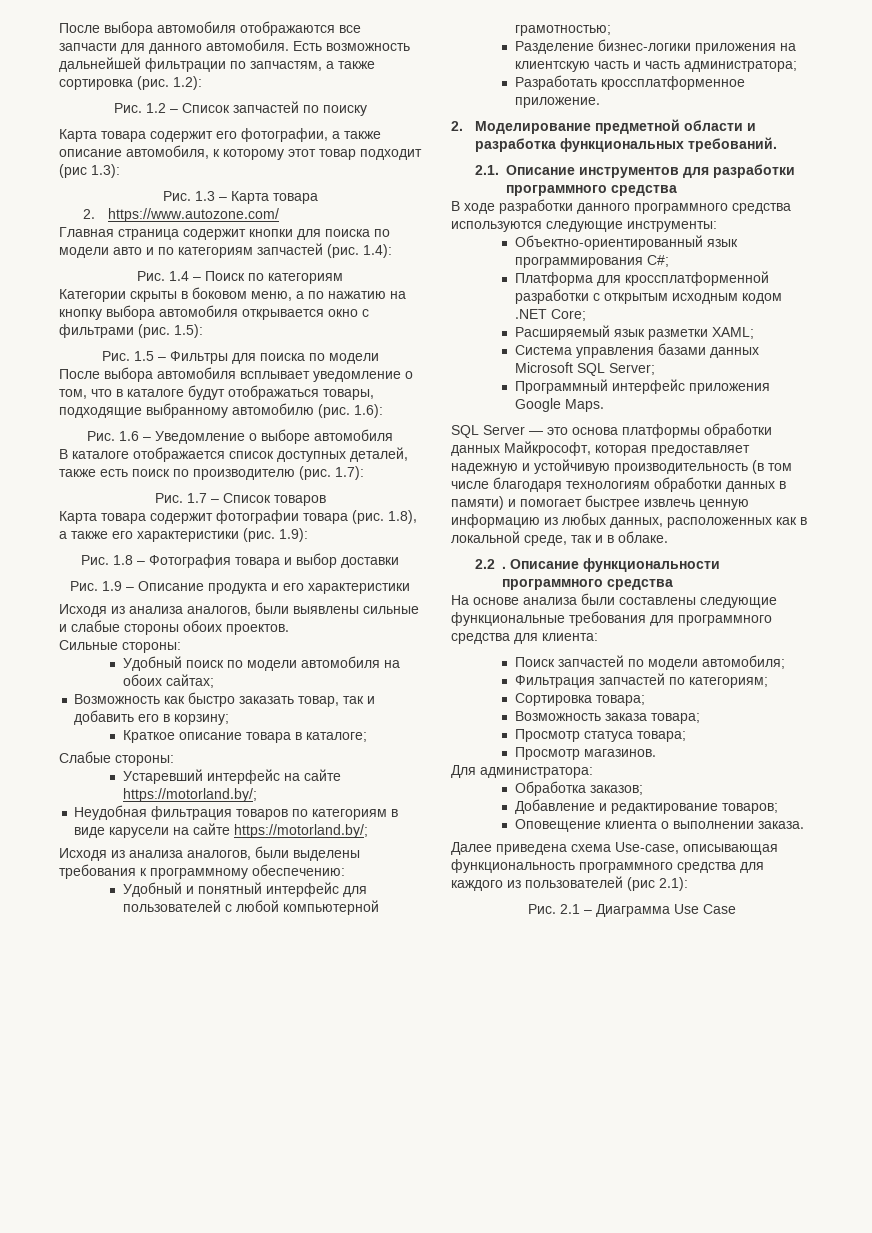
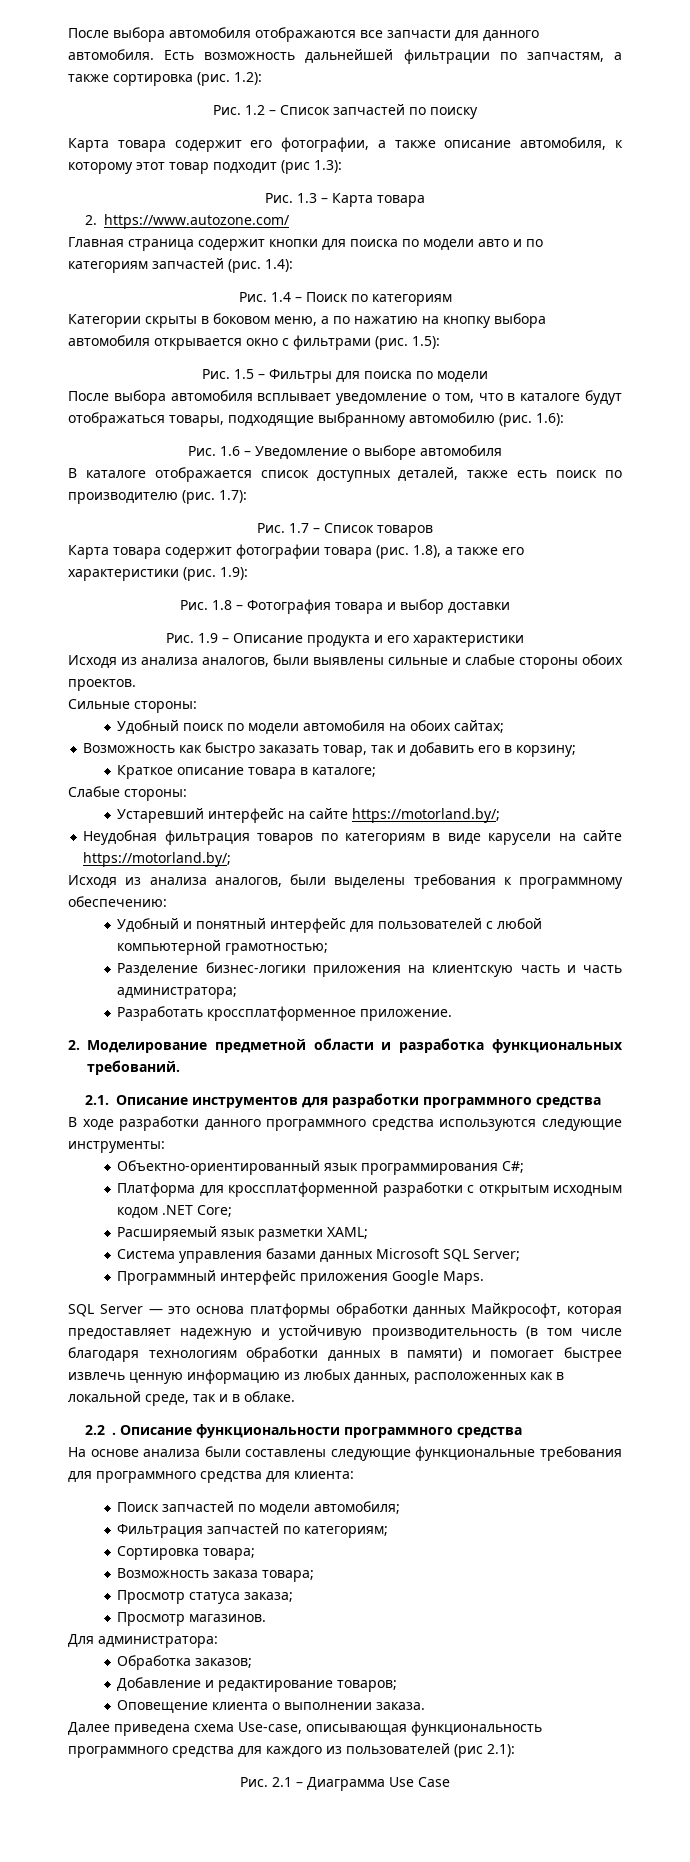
[636,731,686,742] товара; -> [244,1592,294,1602] заказа;

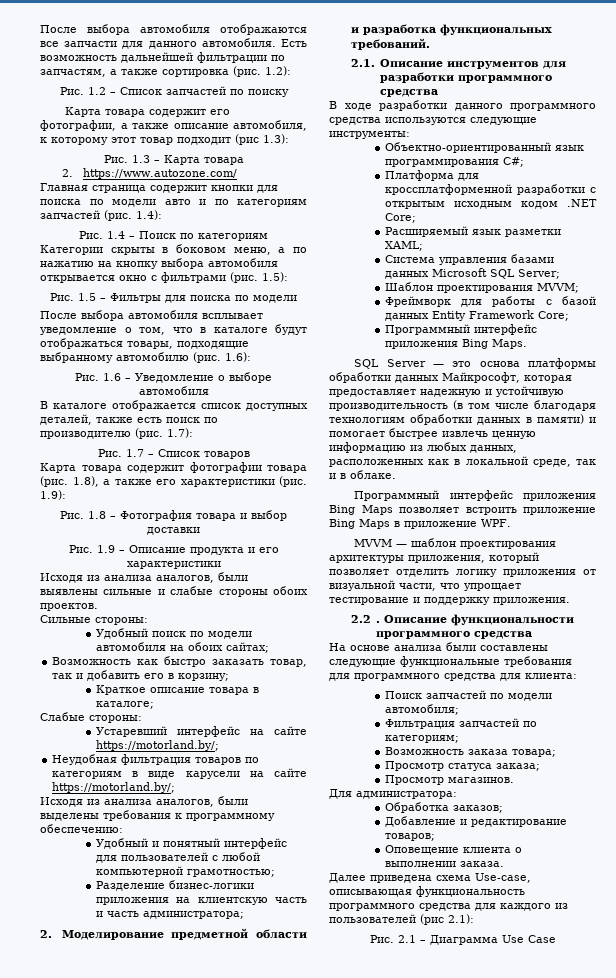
[117,1006,453,1021] // Разработать кроссплатформенное приложение. -> (244, 915) none
[117,1270,440,1285] // Программный интерфейс приложения Google -> [384,282,579,293] [384,296,596,307] [384,310,569,321] [384,324,537,335] [384,339,488,349] // Шаблон проектирования MVVM; // Фреймворк для работы с базой данных Entity Framework Core; // Программный интерфейс приложения Bing
(295, 1396) none -> [354,490,596,501] [329,505,596,515] [329,519,511,529] [354,538,557,549] [329,552,539,563] [329,569,596,577] [329,580,521,591] [329,597,570,605] // Программный интерфейс приложения Bing Maps позволяет встроить приложение Bing Maps в приложение WPF. // MVVM — шаблон проектирования архитектуры приложения, который позволяет отделить логику приложения от визуальной части, что упрощает тестирование и поддержку приложения.
[117,1546,256,1560] // Сортировка товара; -> (459, 739) none

